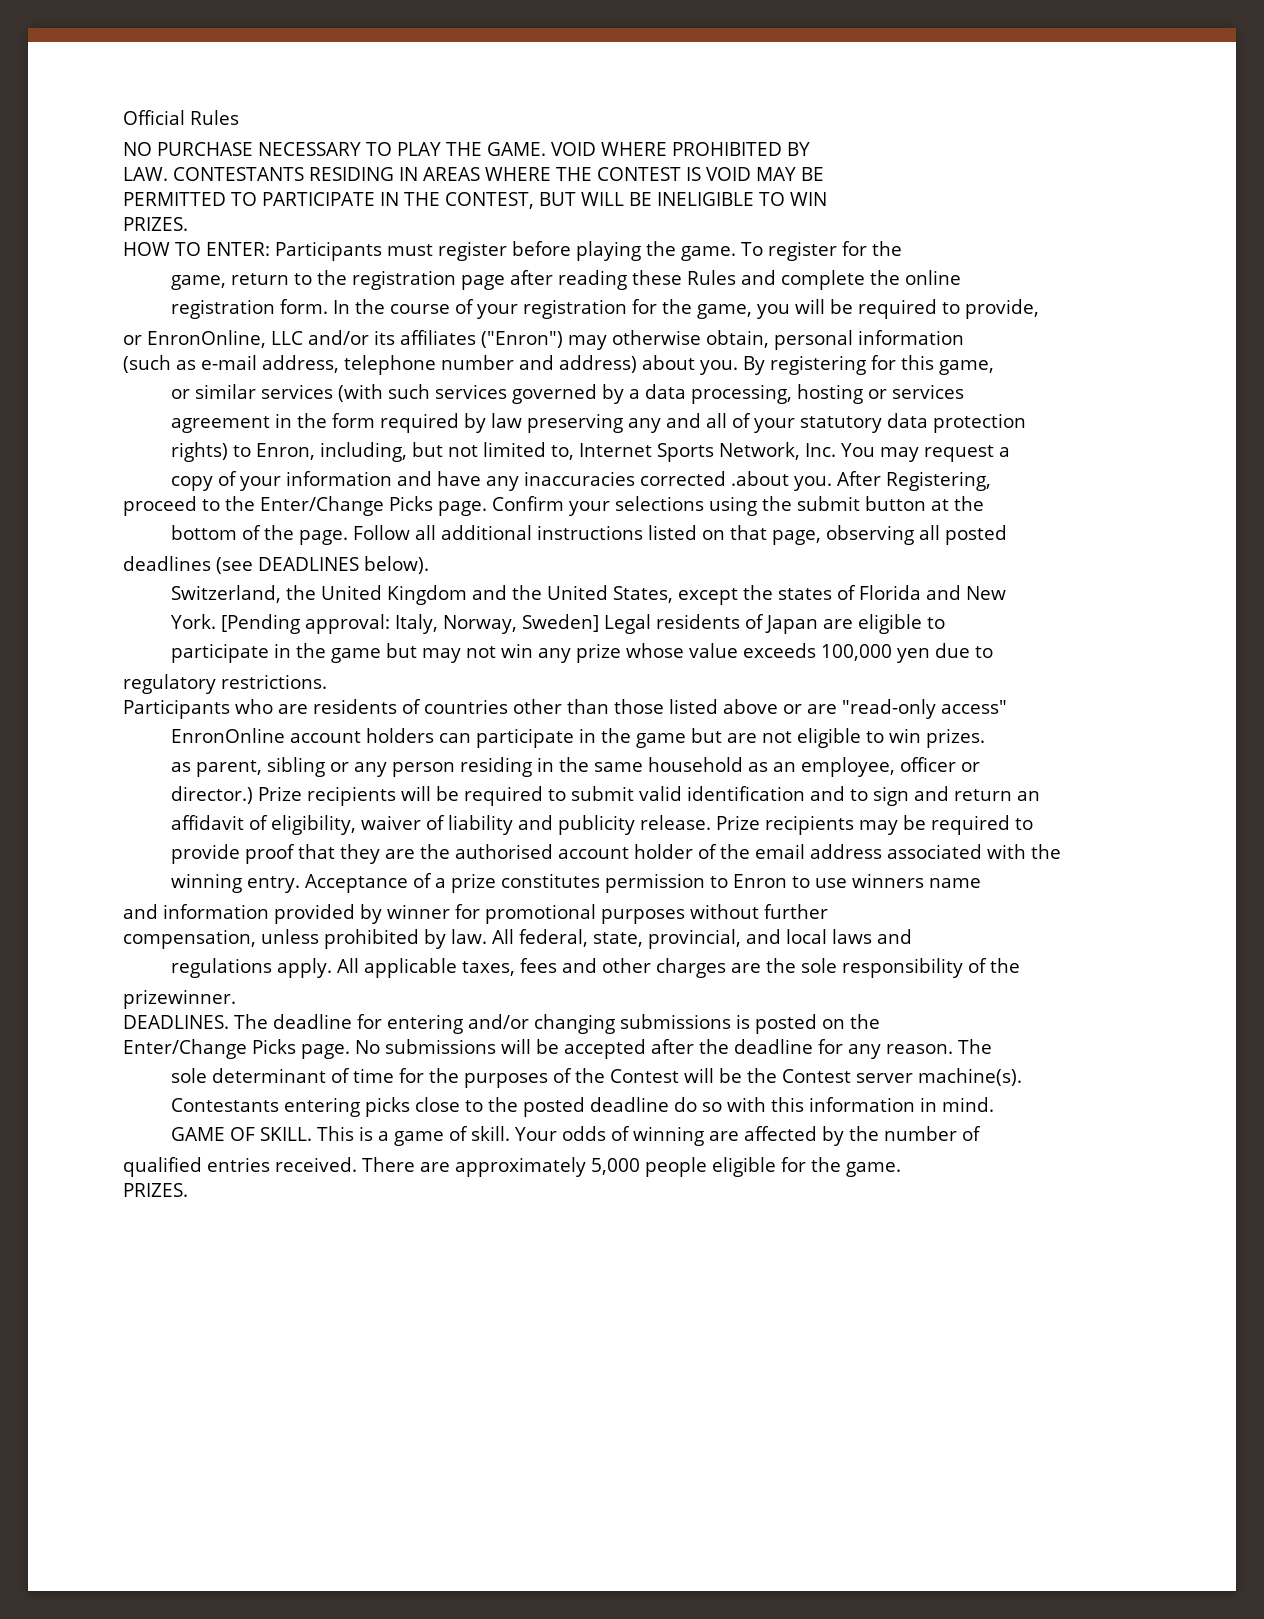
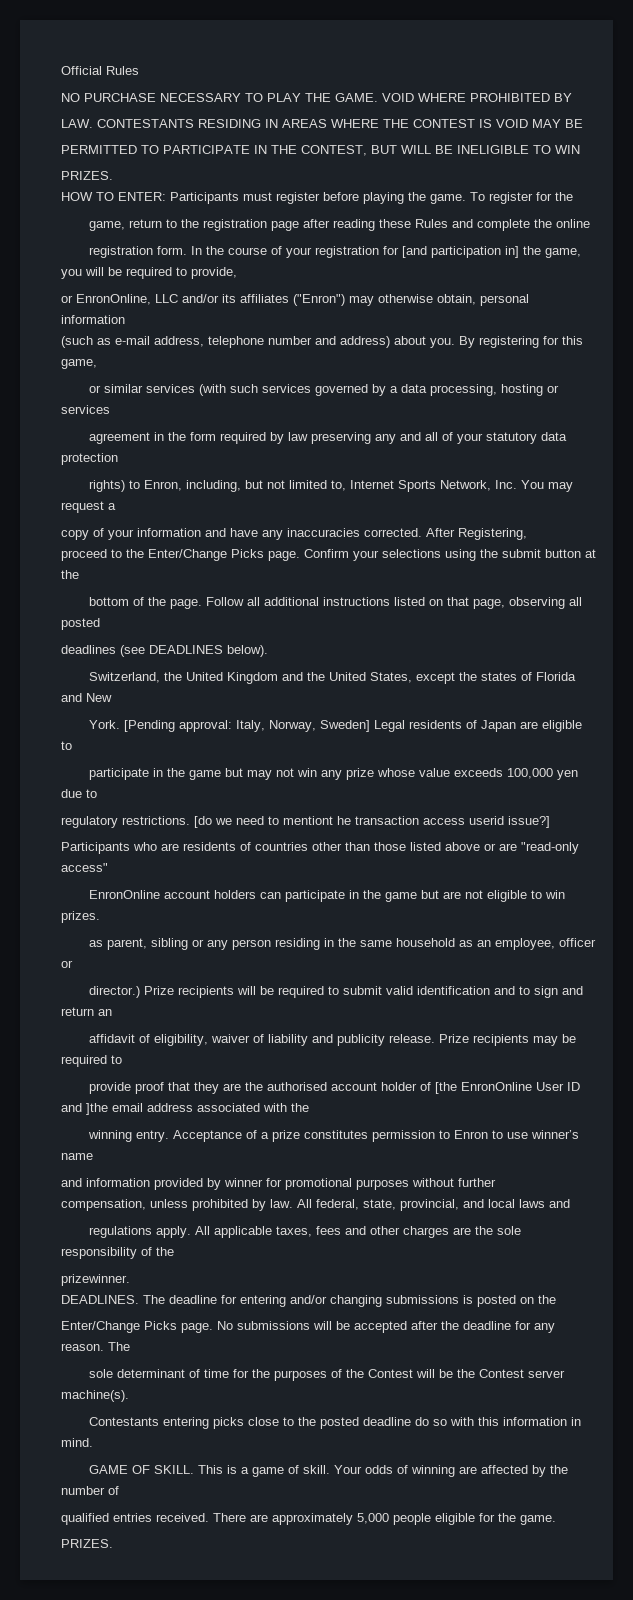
(657, 306) none -> [401,246,519,258] [and participation in]
[639,471,832,491] corrected .about you. -> [364,528,422,537] corrected.
(327, 681) none -> [194,816,550,828] [do we need to mentiont he transaction access userid issue?]
[719,844,750,859] the -> [434,1082,580,1094] [61,1103,108,1115] [the EnronOnline User ID and ]the
[851,873,924,888] winners -> [530,1130,579,1139] winner’s

